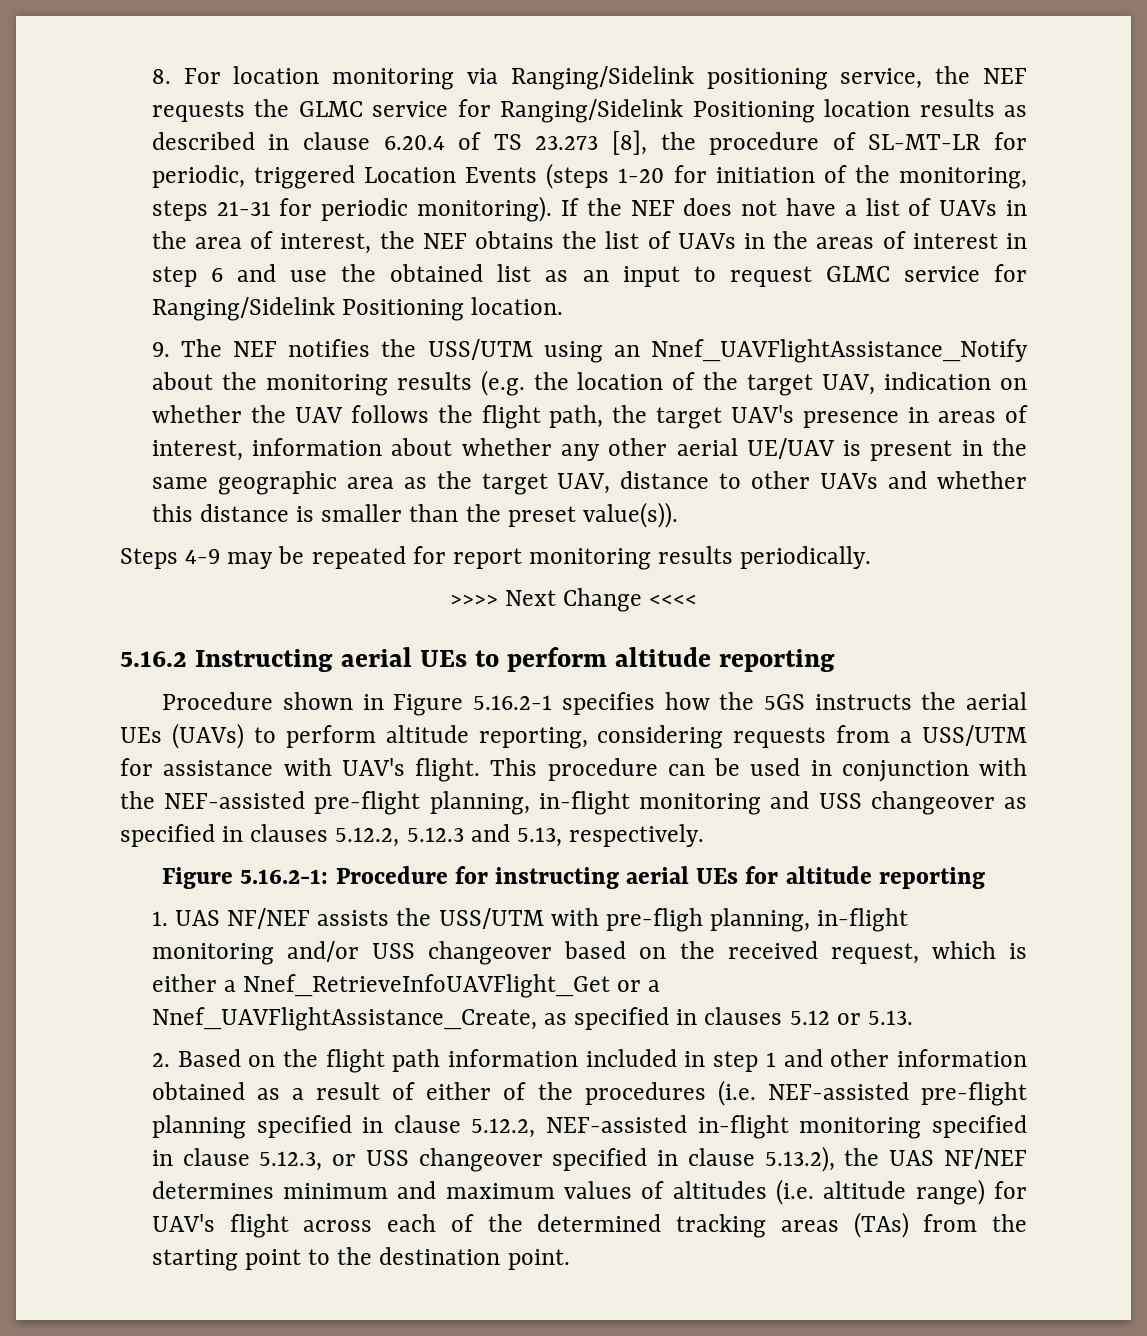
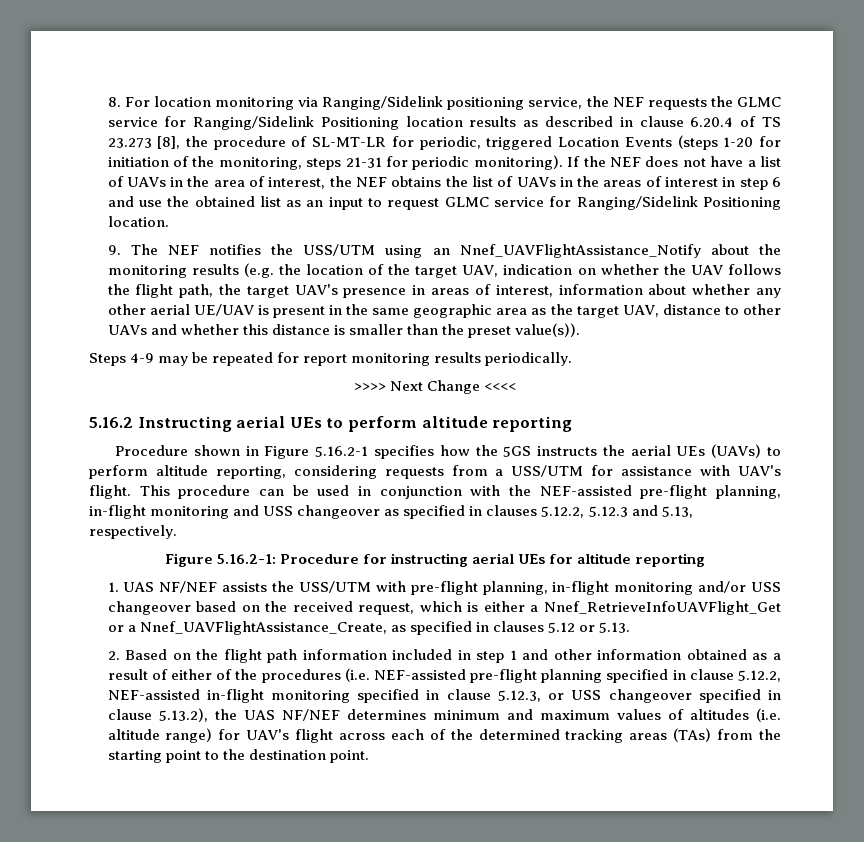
[605,908,703,932] pre-fligh -> [410,581,478,595] pre-flight

